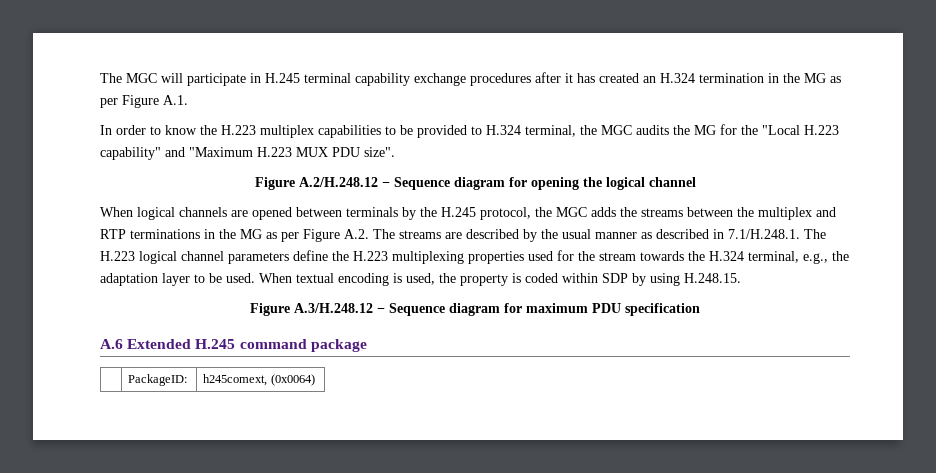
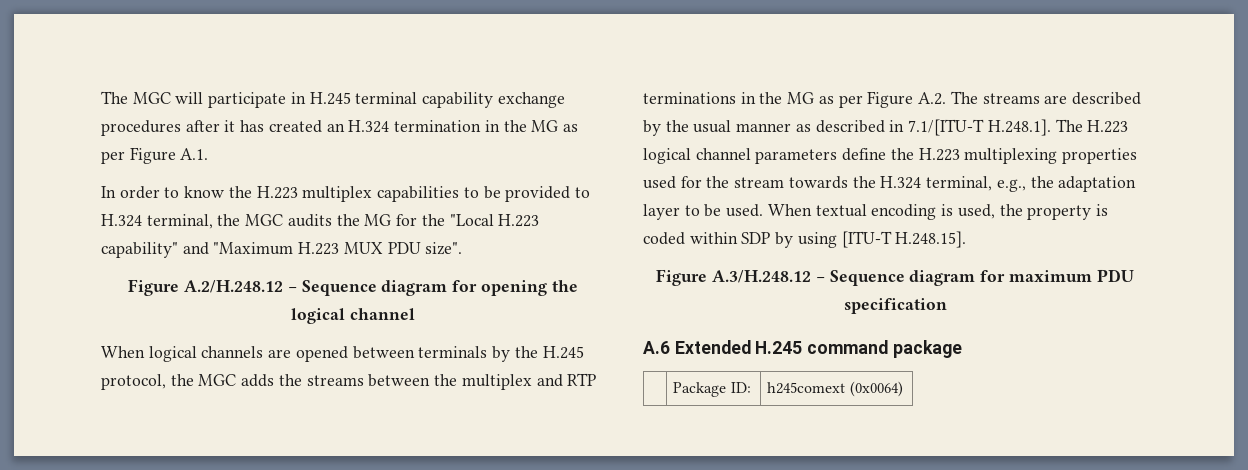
[728,229,800,239] 7.1/H.248.1. -> [908,119,1051,136] 7.1/[ITU-T H.248.1].
[684,273,741,283] H.248.15. -> [841,231,967,248] [ITU-T H.248.15].
[128,374,188,386] [203,374,268,386] PackageID: | h245comext, -> [673,382,751,397] [767,382,846,394] Package ID: | h245comext

